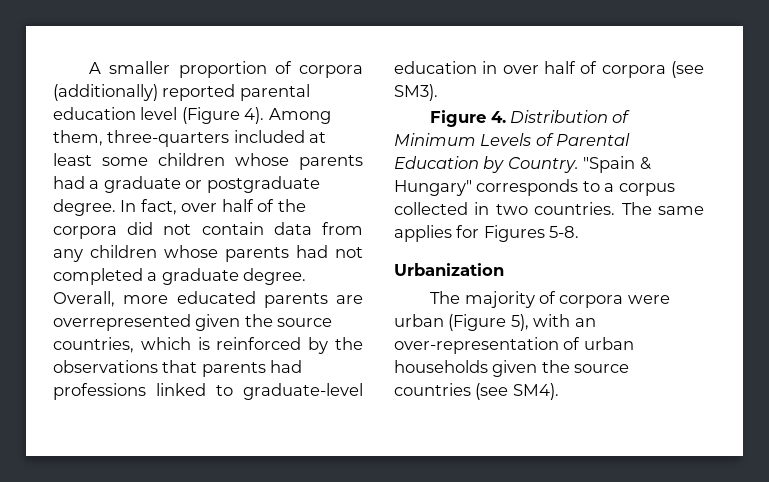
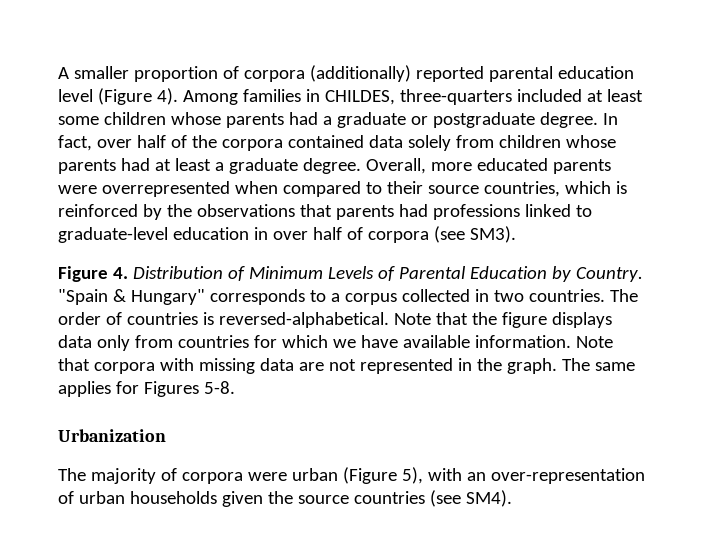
[53,130,103,146] them, -> [242,89,395,105] families in CHILDES,
[127,222,364,235] [53,245,363,262] [53,268,143,285] did not contain data from any children whose parents had not completed -> [287,135,616,151] [58,158,211,174] contained data solely from children whose parents had at least
[336,295,363,304] [53,314,273,331] are overrepresented given the -> [58,181,423,197] were overrepresented when compared to their
(652, 208) none -> [58,312,612,328] [58,335,613,351] [58,358,590,374] order of countries is reversed-alphabetical. Note that the figure displays data only from countries for which we have available information. Note that corpora with missing data are not represented in the graph. The

